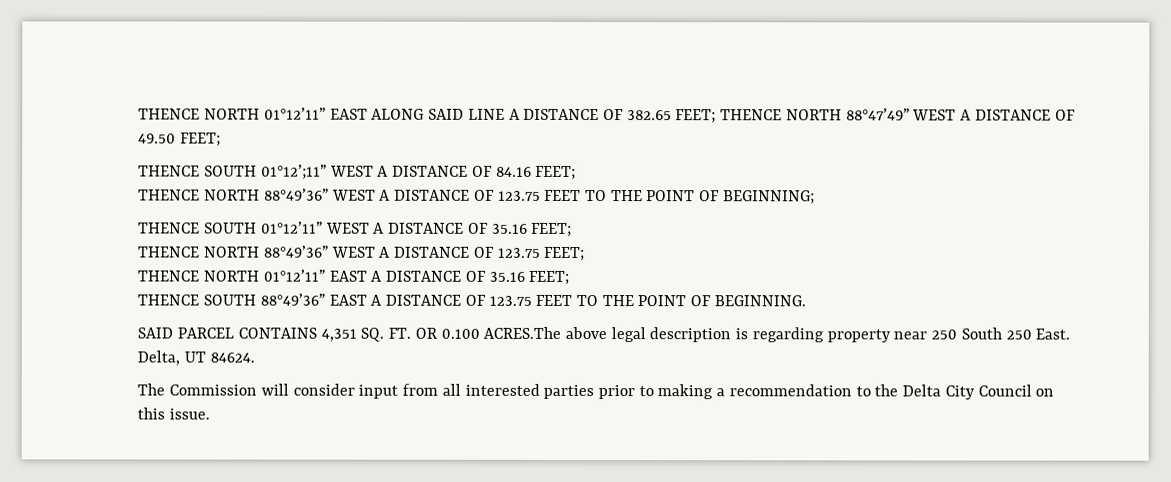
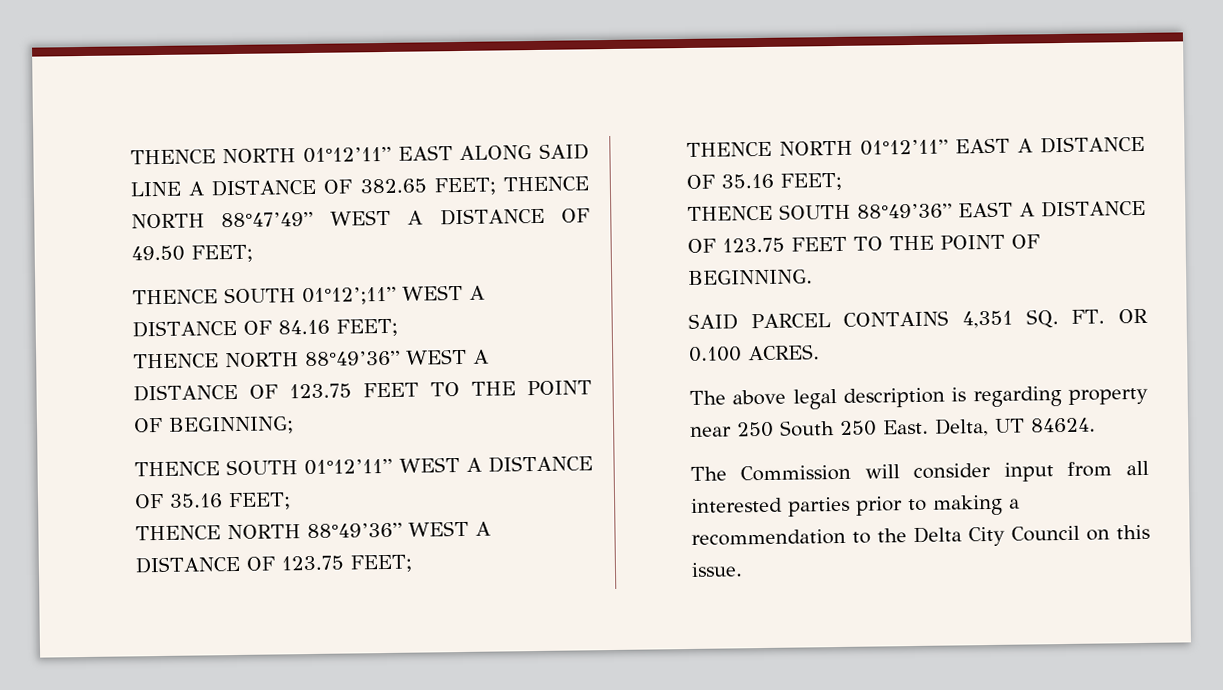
[483,326,562,339] ACRES.The -> [747,344,820,361] [688,390,726,405] ACRES. // The

